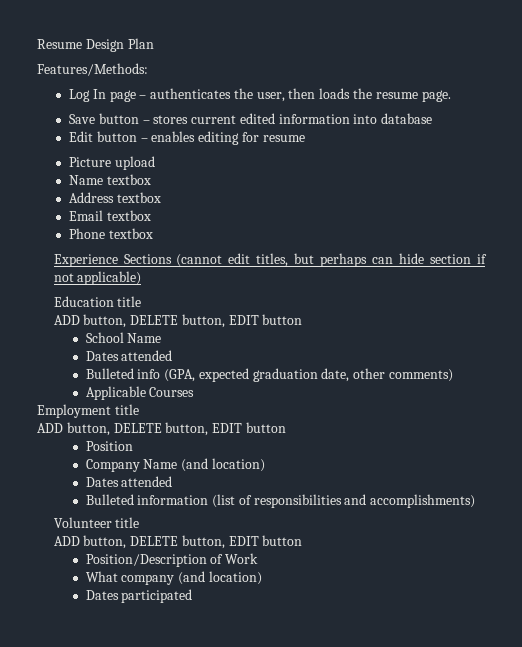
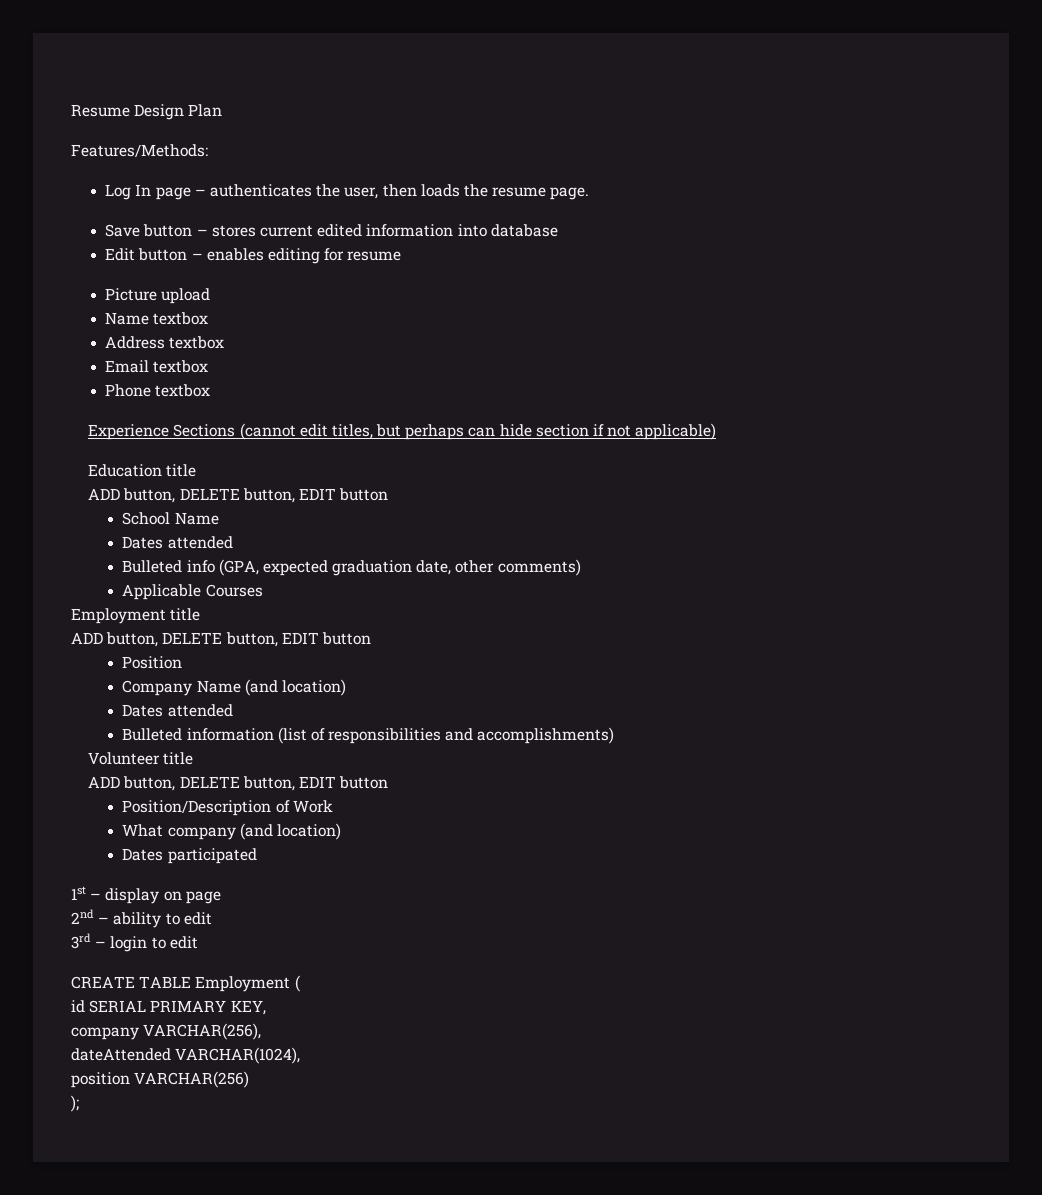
(193, 596) none -> [71,886,221,904] [71,909,212,928] [71,933,198,952] [71,975,300,992] [71,1000,266,1015] [71,1023,262,1040] [71,1047,301,1064] [71,1071,250,1088] [71,1095,79,1112] // 1st – display on page // 2nd – ability to edit // 3rd – login to edit // CREATE TABLE Employment ( // id SERIAL PRIMARY KEY, // company VARCHAR(256), // dateAttended VARCHAR(1024), // position VARCHAR(256) // );

